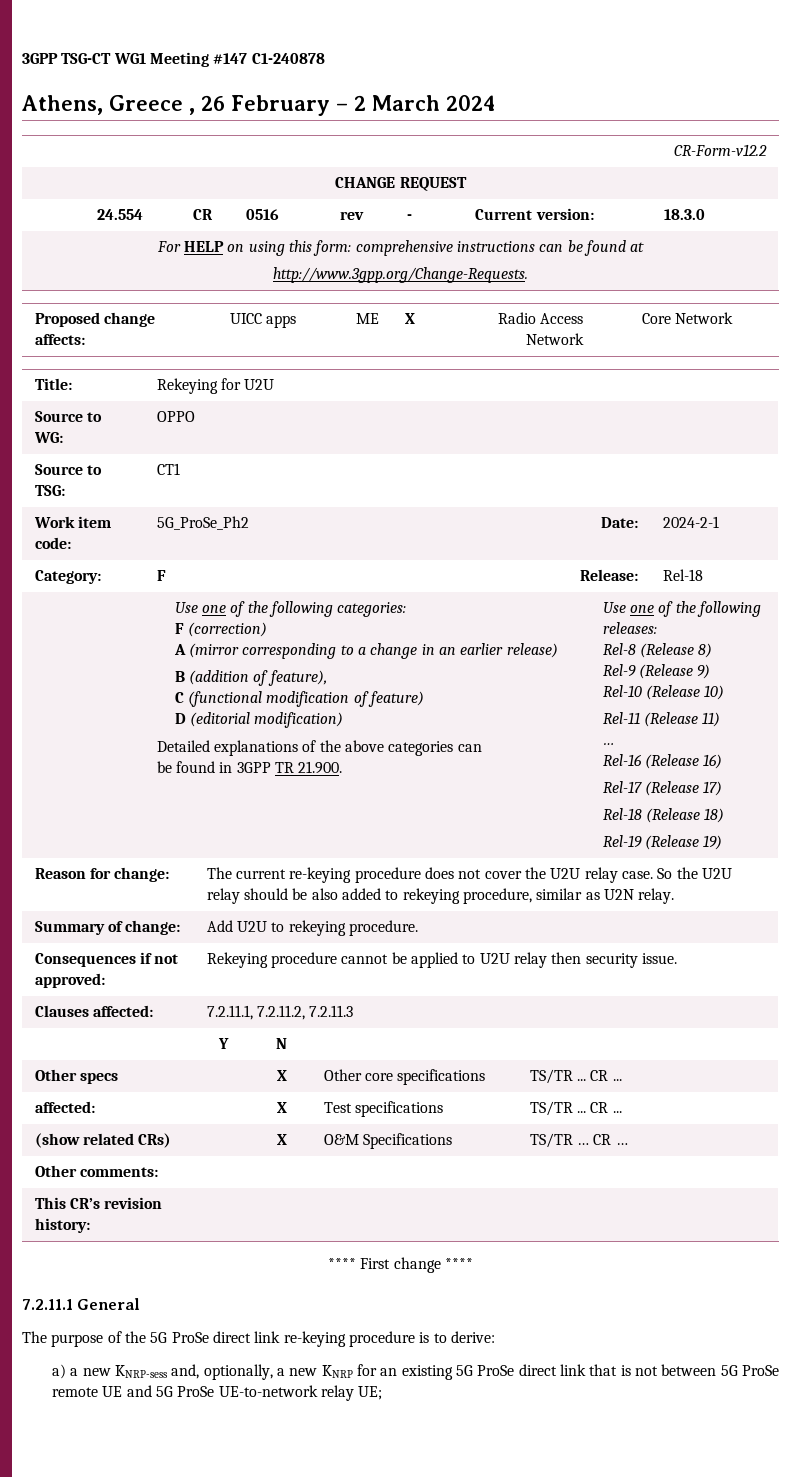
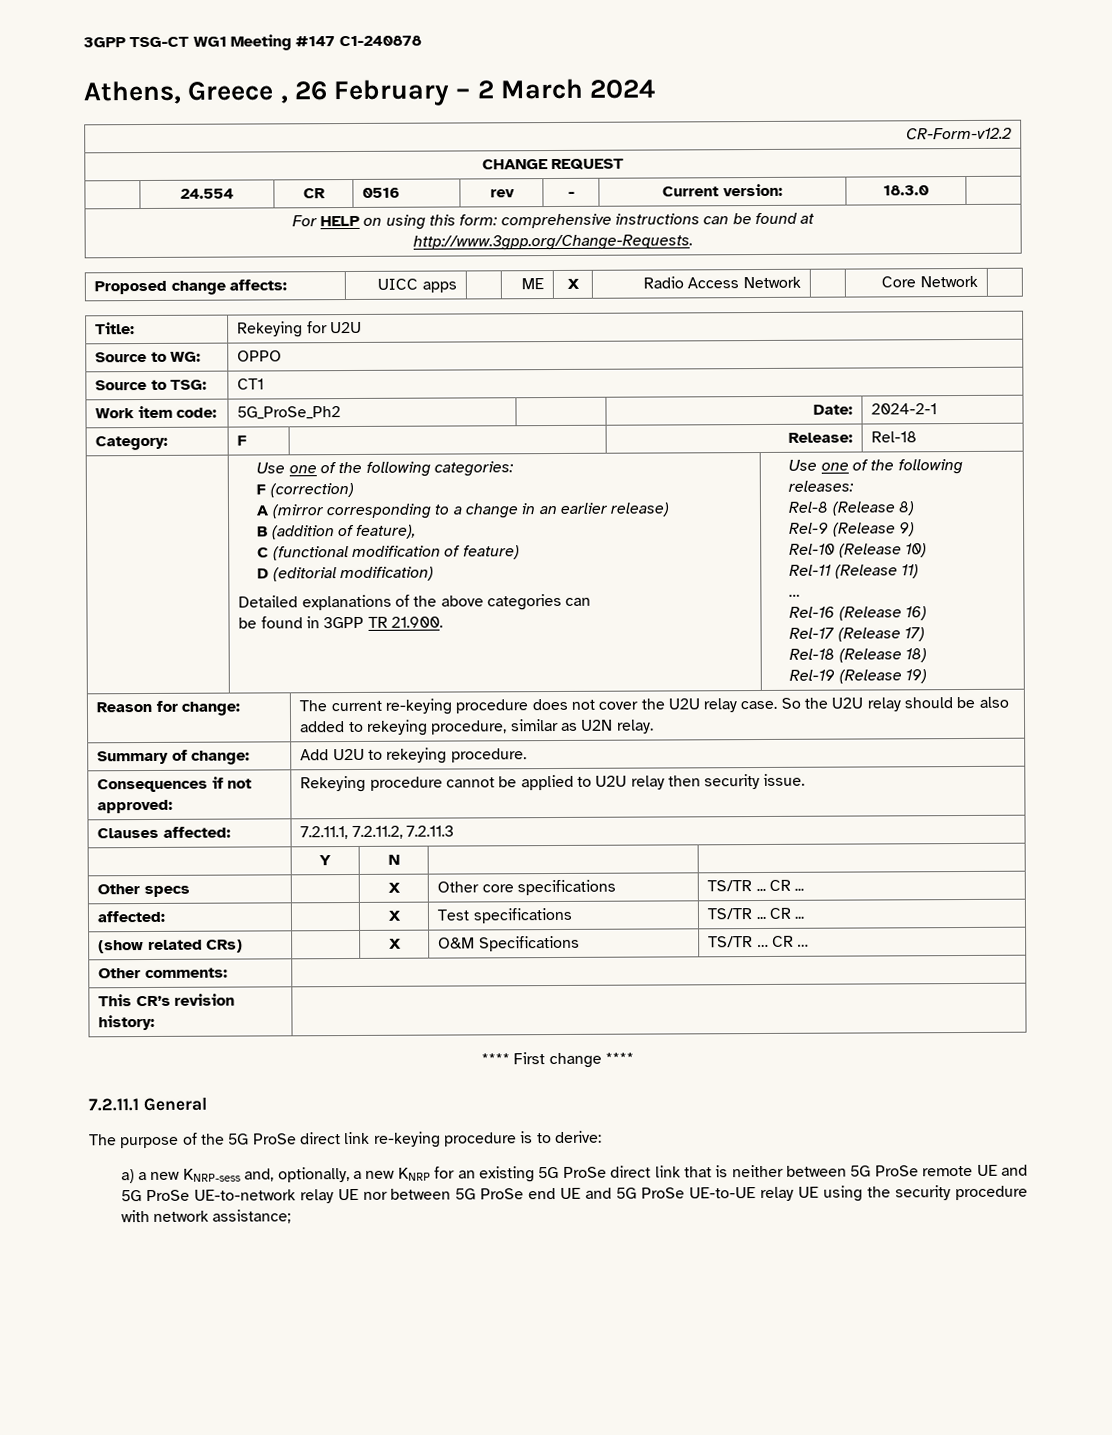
[634,1366,658,1376] not -> [731,1164,784,1178] neither
[358,1386,383,1400] UE; -> [337,1185,1028,1202] [120,1209,292,1224] UE nor between 5G ProSe end UE and 5G ProSe UE-to-UE relay UE using the security procedure with network assistance;

